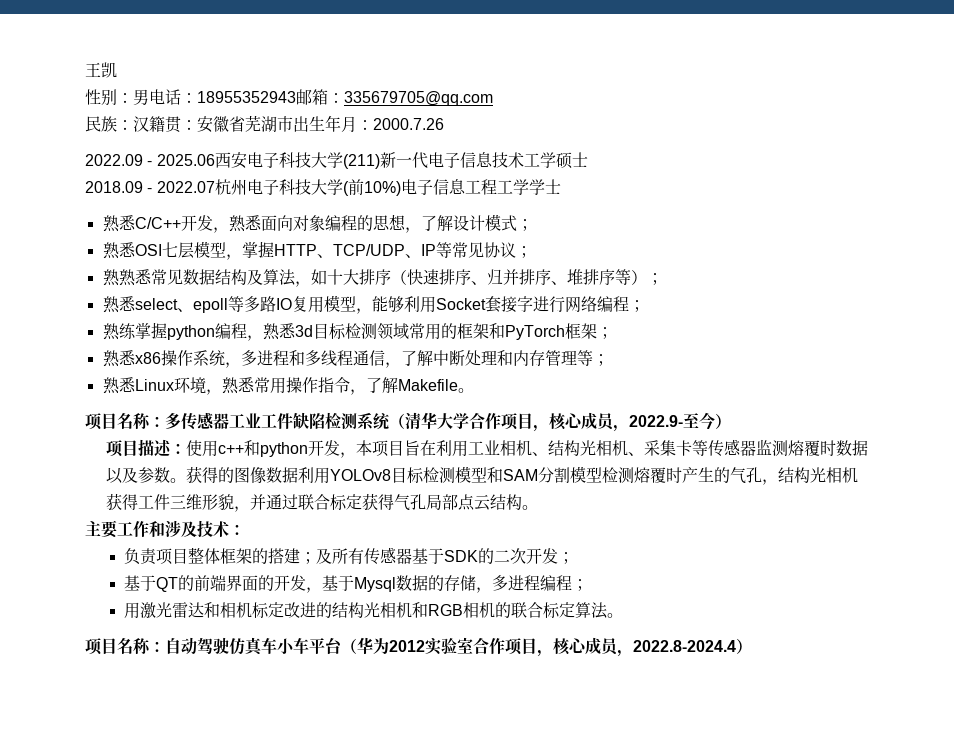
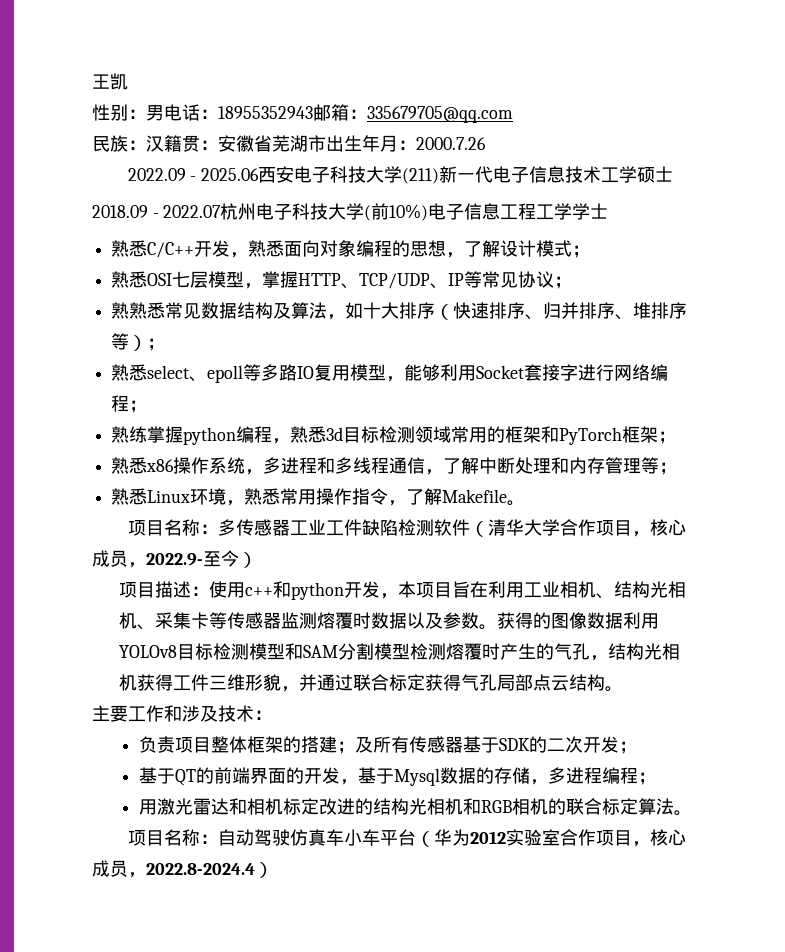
[357,412,390,430] 系统 -> [433,519,470,536] 软件

